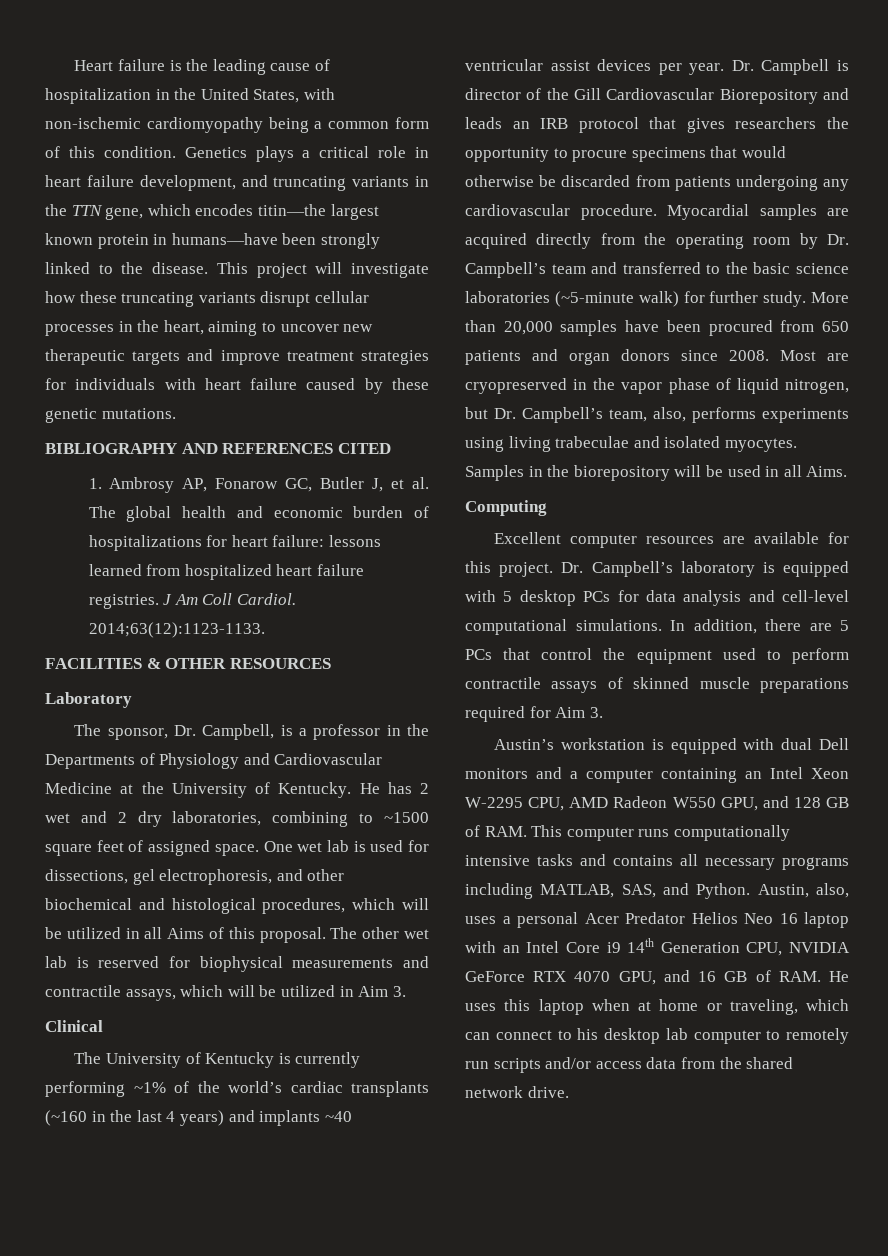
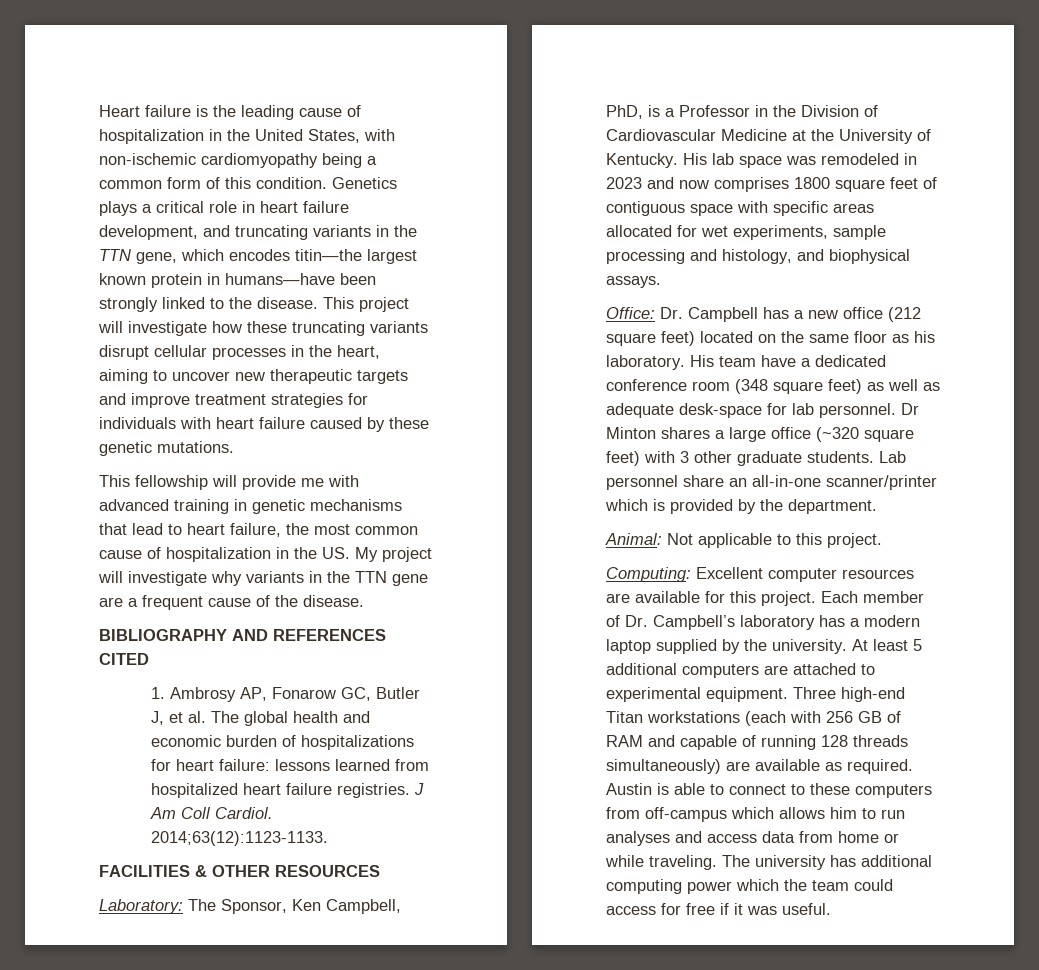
(176, 413) none -> [99,475,359,490] [99,499,402,514] [99,523,418,537] [99,547,432,562] [98,571,428,586] [99,595,364,610] // This fellowship will provide me with advanced training in genetic mechanisms that lead to heart failure, the most common cause of hospitalization in the US. My project will investigate why variants in the TTN gene are a frequent cause of the disease.
[45,692,132,708] [74,724,275,740] Laboratory // The sponsor, Dr. Campbell, -> [99,899,401,914] [606,105,643,119] Laboratory: The Sponsor, Ken Campbell, PhD,
[313,724,429,740] [45,753,270,769] professor in the Departments of Physiology and -> [679,105,878,117] Professor in the Division of
[359,782,429,794] [45,811,429,827] [45,840,429,856] [45,869,345,885] [45,898,429,914] [45,927,429,943] [45,956,429,972] [45,985,406,1001] [45,1020,103,1032] [74,1052,361,1068] [45,1081,429,1097] [45,1110,352,1126] [465,59,849,75] [465,88,849,104] [465,117,849,133] [465,146,786,162] [465,175,849,191] [465,204,849,220] [465,233,849,249] [465,262,849,278] [465,291,849,307] [465,320,849,336] [465,349,849,365] [465,378,849,394] [465,407,849,423] [465,436,797,452] [465,465,848,481] [465,500,547,516] He has 2 wet and 2 dry laboratories, combining to ~1500 square feet of assigned space. One wet lab is used for dissections, gel electrophoresis, and other biochemical and histological procedures, which will be utilized in all Aims of this proposal. The other wet lab is reserved for biophysical measurements and contractile assays, which will be utilized in Aim 3. // Clinical // The University of Kentucky is currently performing ~1% of the world’s cardiac transplants (~160 in the last 4 years) and implants ~40 ventricular assist devices per year. Dr. Campbell is director of the Gill Cardiovascular Biorepository and leads an IRB protocol that gives researchers the opportunity to procure specimens that would otherwise be discarded from patients undergoing any cardiovascular procedure. Myocardial samples are acquired directly from the operating room by Dr. Campbell’s team and transferred to the basic science laboratories (~5-minute walk) for further study. More than 20,000 samples have been procured from 650 patients and organ donors since 2008. Most are cryopreserved in the vapor phase of liquid nitrogen, but Dr. Campbell’s team, also, performs experiments using living trabeculae and isolated myocytes. Samples in the biorepository will be used in all Aims. // Computing // -> [683,153,917,168] [606,177,937,192] [606,201,874,216] [606,225,886,240] [606,249,910,264] [606,276,661,288] [606,307,921,322] [606,331,935,346] [606,355,886,370] [606,379,940,394] [606,403,919,418] [606,427,914,442] [606,451,906,466] [606,475,937,490] [605,499,877,514] [605,533,882,548] [606,567,691,582] His lab space was remodeled in 2023 and now comprises 1800 square feet of contiguous space with specific areas allocated for wet experiments, sample processing and histology, and biophysical assays. // Office: Dr. Campbell has a new office (212 square feet) located on the same floor as his laboratory. His team have a dedicated conference room (348 square feet) as well as adequate desk-space for lab personnel. Dr Minton shares a large office (~320 square feet) with 3 other graduate students. Lab personnel share an all-in-one scanner/printer which is provided by the department. // Animal: Not applicable to this project. // Computing:
[561,561,849,577] [465,590,849,606] [465,619,849,635] [465,648,849,664] [465,677,849,693] [465,706,603,722] [494,738,849,754] [465,767,849,783] [465,796,849,811] [465,825,790,841] [465,854,849,870] [465,883,849,899] [465,912,849,928] [465,938,850,956] [465,970,849,985] [465,999,849,1015] [465,1028,849,1044] [465,1057,794,1073] [465,1086,569,1098] Dr. Campbell’s laboratory is equipped with 5 desktop PCs for data analysis and cell-level computational simulations. In addition, there are 5 PCs that control the equipment used to perform contractile assays of skinned muscle preparations required for Aim 3. // Austin’s workstation is equipped with dual Dell monitors and a computer containing an Intel Xeon W-2295 CPU, AMD Radeon W550 GPU, and 128 GB of RAM. This computer runs computationally intensive tasks and contains all necessary programs including MATLAB, SAS, and Python. Austin, also, uses a personal Acer Predator Helios Neo 16 laptop with an Intel Core i9 14th Generation CPU, NVIDIA GeForce RTX 4070 GPU, and 16 GB of RAM. He uses this laptop when at home or traveling, which can connect to his desktop lab computer to remotely run scripts and/or access data from the shared network drive. -> [821,591,924,603] [606,615,920,630] [606,639,922,654] [606,663,875,678] [606,687,905,702] [606,711,901,726] [606,735,908,750] [606,759,913,774] [606,783,932,798] [606,807,905,822] [606,831,899,846] [605,855,932,870] [606,879,893,894] [606,903,831,915] Each member of Dr. Campbell’s laboratory has a modern laptop supplied by the university. At least 5 additional computers are attached to experimental equipment. Three high-end Titan workstations (each with 256 GB of RAM and capable of running 128 threads simultaneously) are available as required. Austin is able to connect to these computers from off-campus which allows him to run analyses and access data from home or while traveling. The university has additional computing power which the team could access for free if it was useful.

